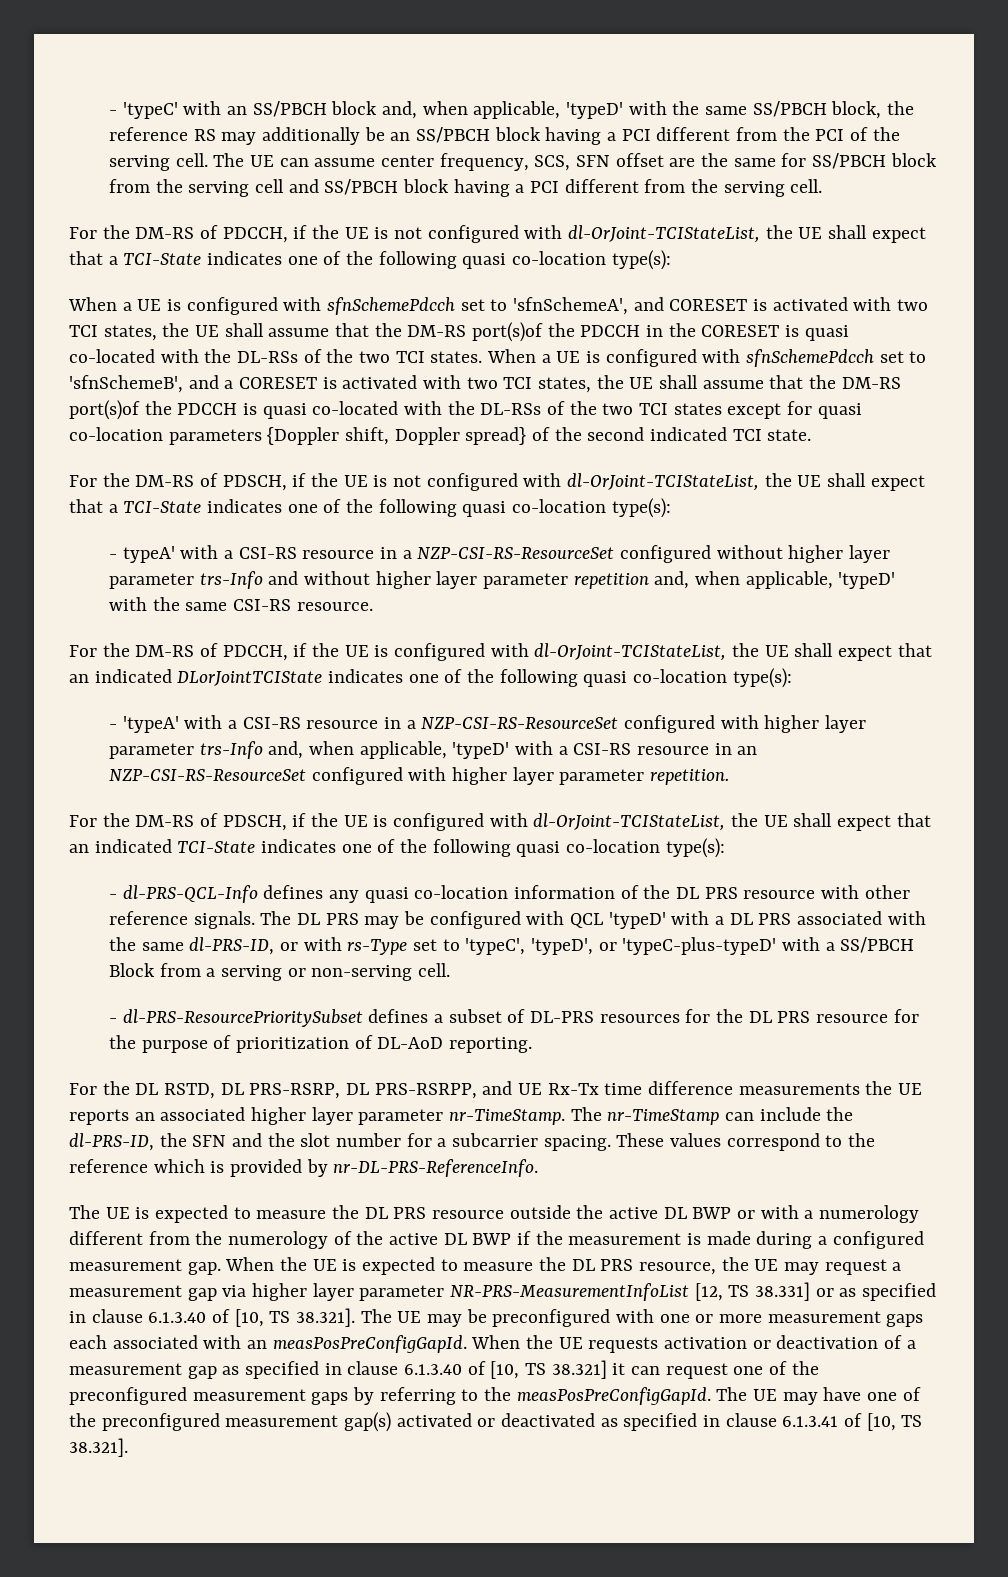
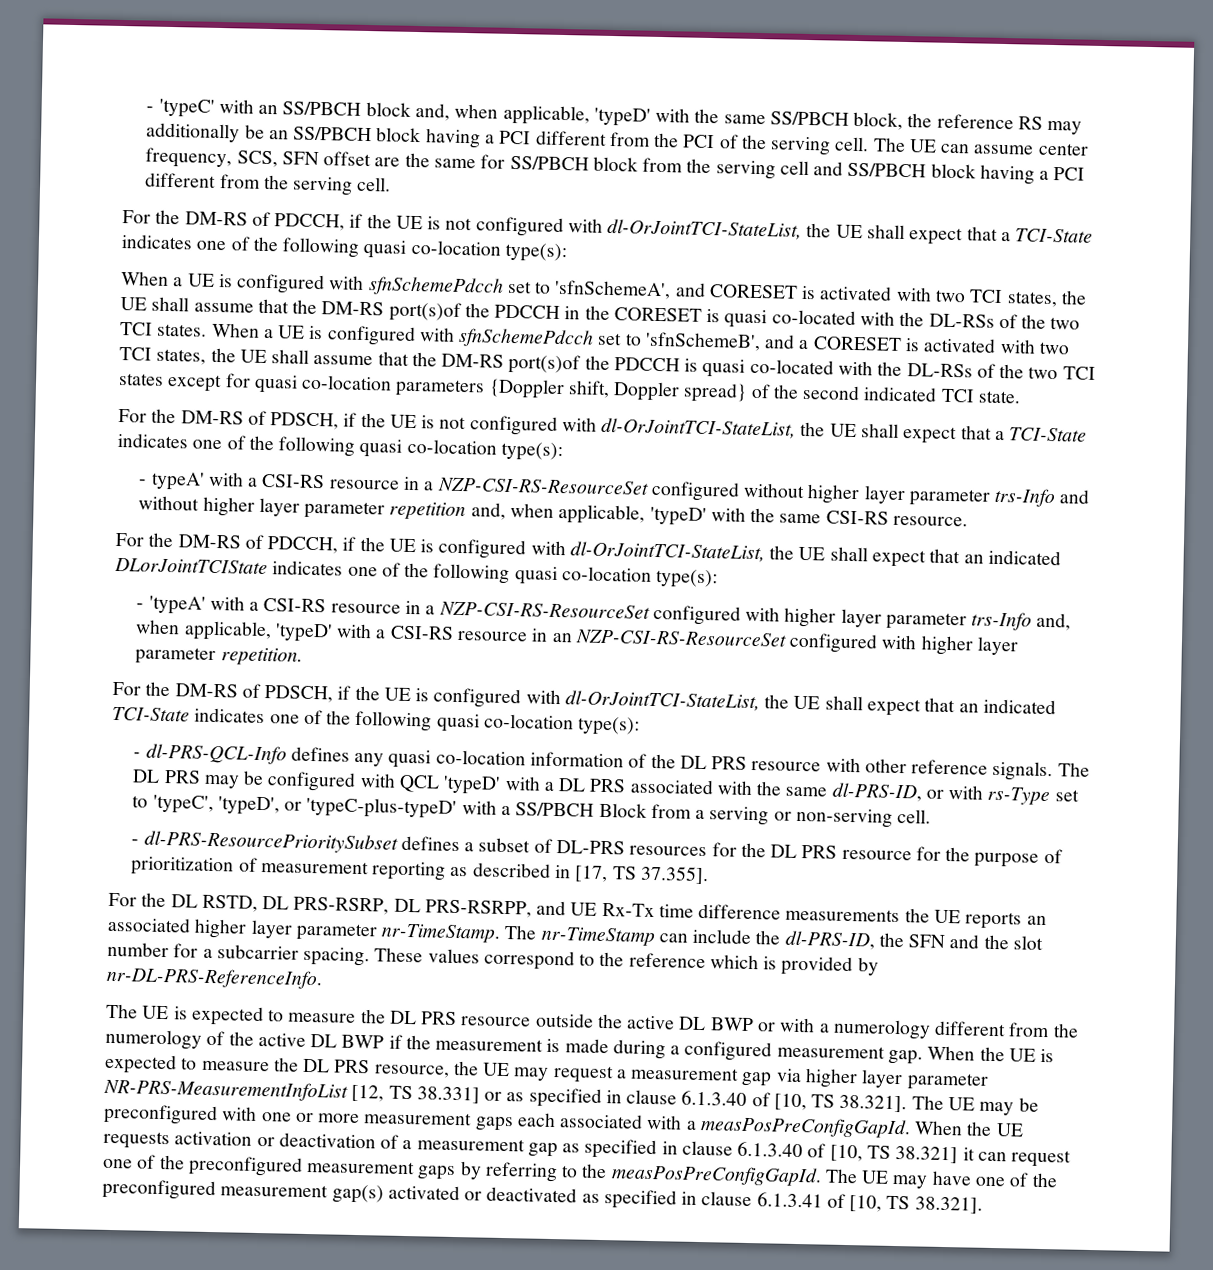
[568,225,761,243] dl-OrJoint-TCIStateList, -> [607,218,803,240] dl-OrJointTCI-StateList,
[567,473,760,491] dl-OrJoint-TCIStateList, -> [601,417,797,439] dl-OrJointTCI-StateList,
[534,643,727,661] dl-OrJoint-TCIStateList, -> [569,541,765,563] dl-OrJointTCI-StateList,
[533,813,726,831] dl-OrJoint-TCIStateList, -> [564,690,760,712] dl-OrJointTCI-StateList,
[377,1037,533,1053] DL-AoD reporting. -> [260,859,709,885] measurement reporting as described in [17, TS 37.355].
[247,1340,268,1349] an -> [685,1120,697,1130] a

